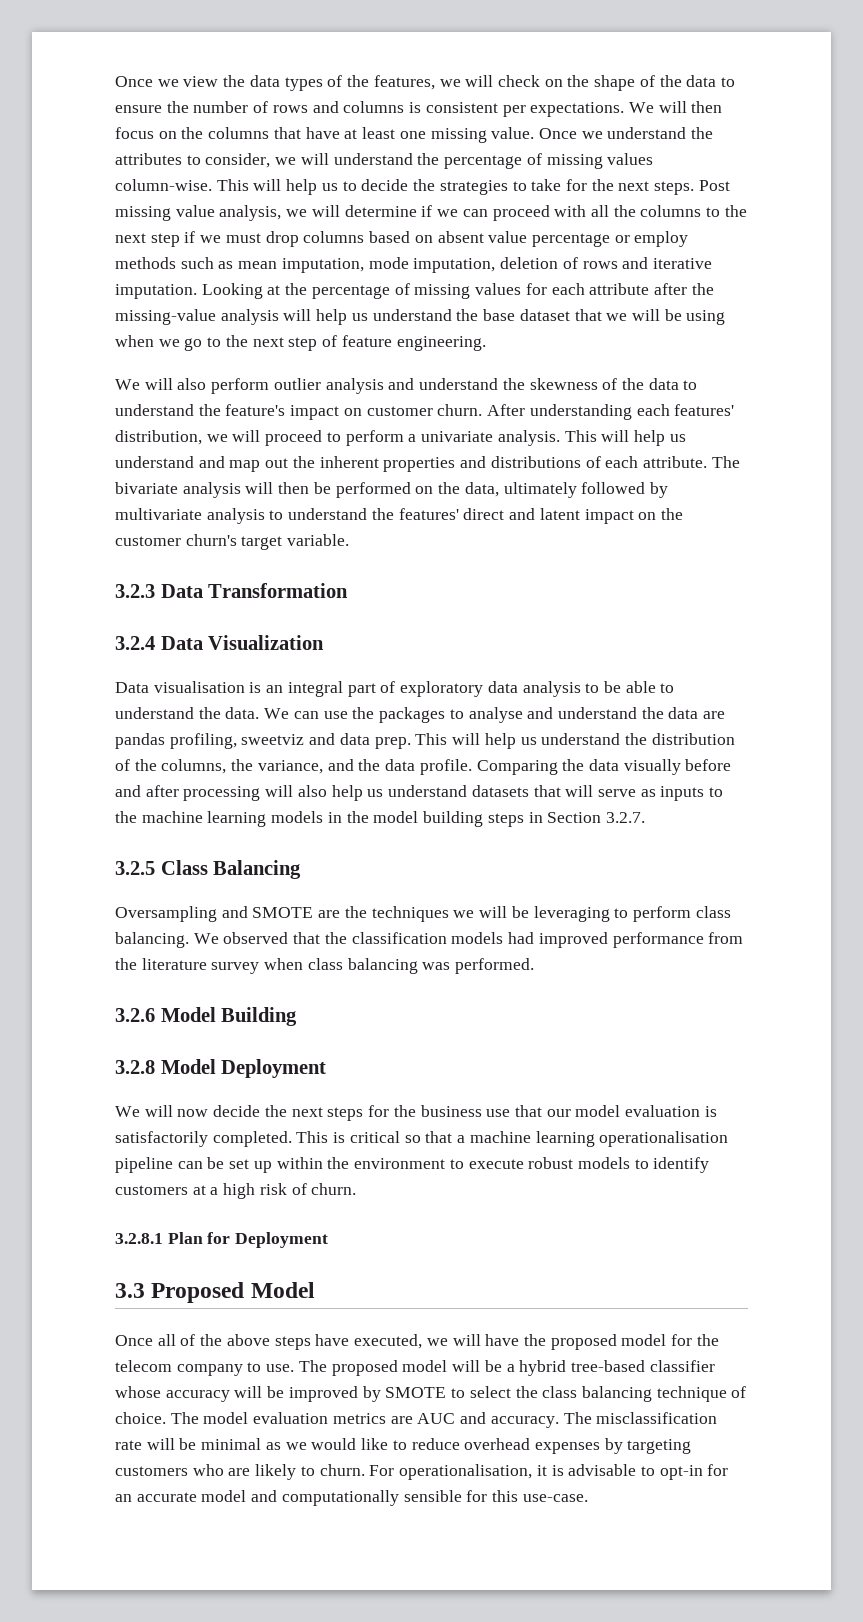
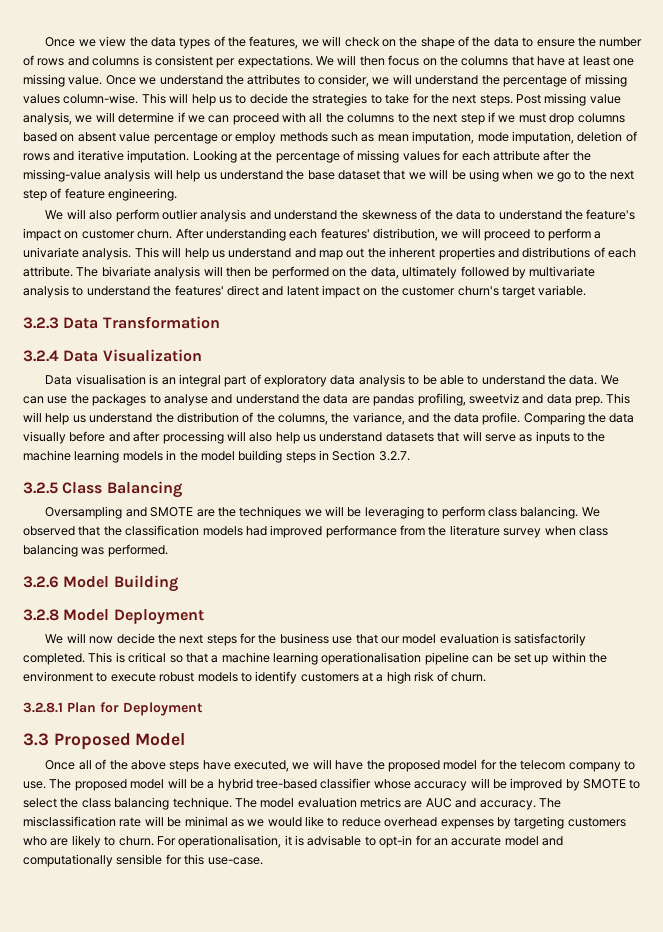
[656,1386,747,1402] [115,1412,166,1424] technique of choice. -> [172,797,232,810] technique.

